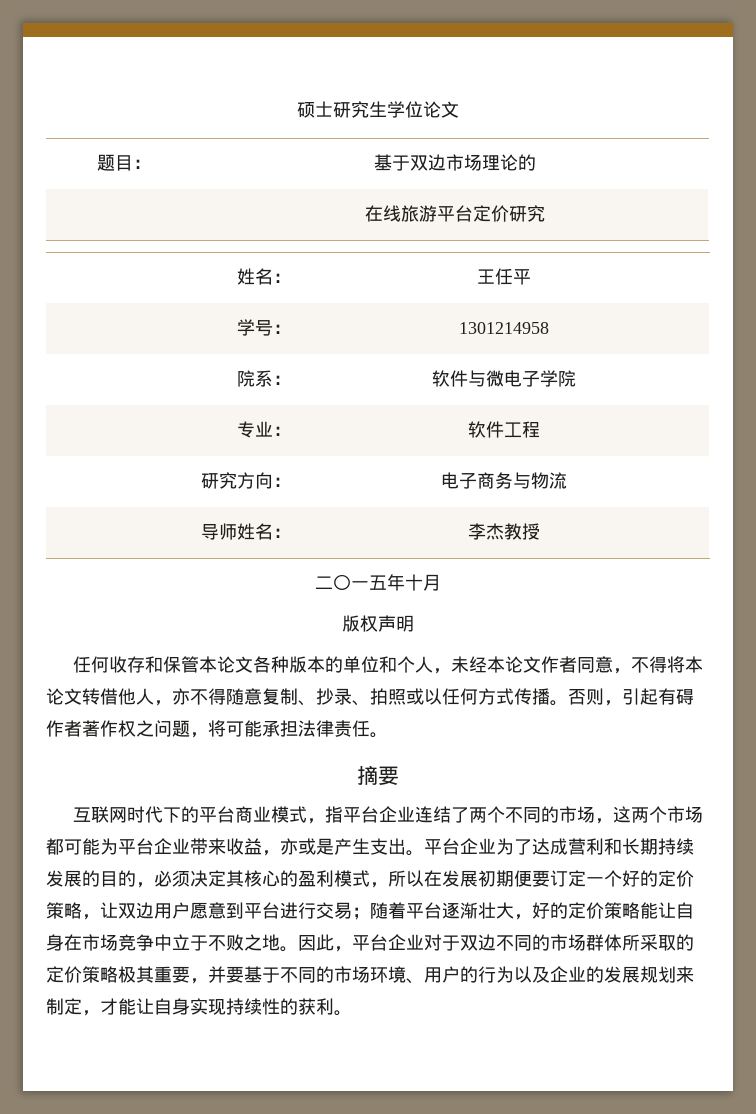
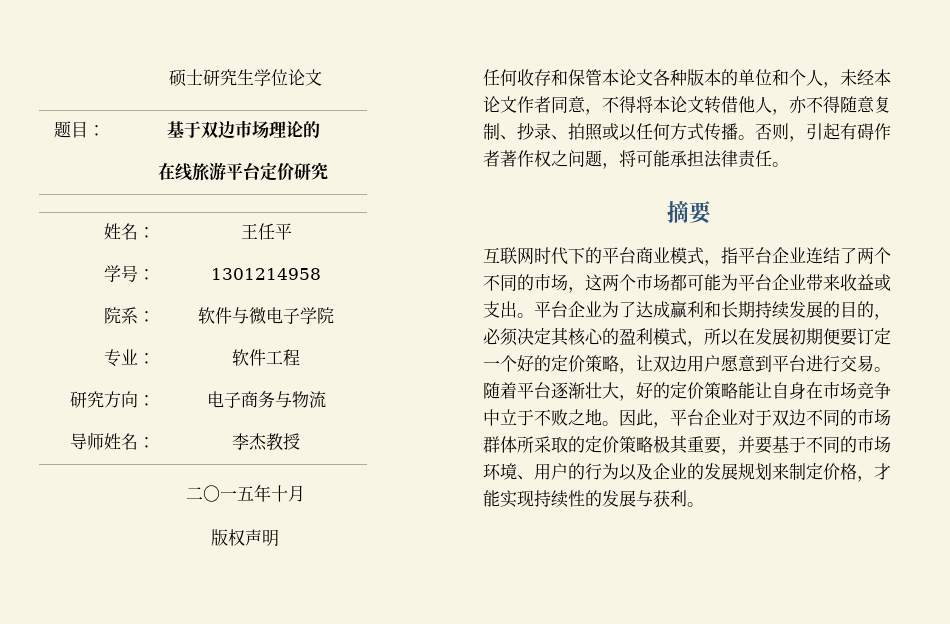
[262,838,370,856] ，亦或是产生 -> [874,274,891,291] 或
[568,838,586,855] 营 -> [670,301,687,318] 赢
[352,907,370,920] ； -> [874,367,891,372] 。
[82,998,190,1016] ，才能让自身 -> [823,463,891,482] [483,490,500,507] 价格，才能
(298, 1006) none -> [602,490,653,507] 发展与

